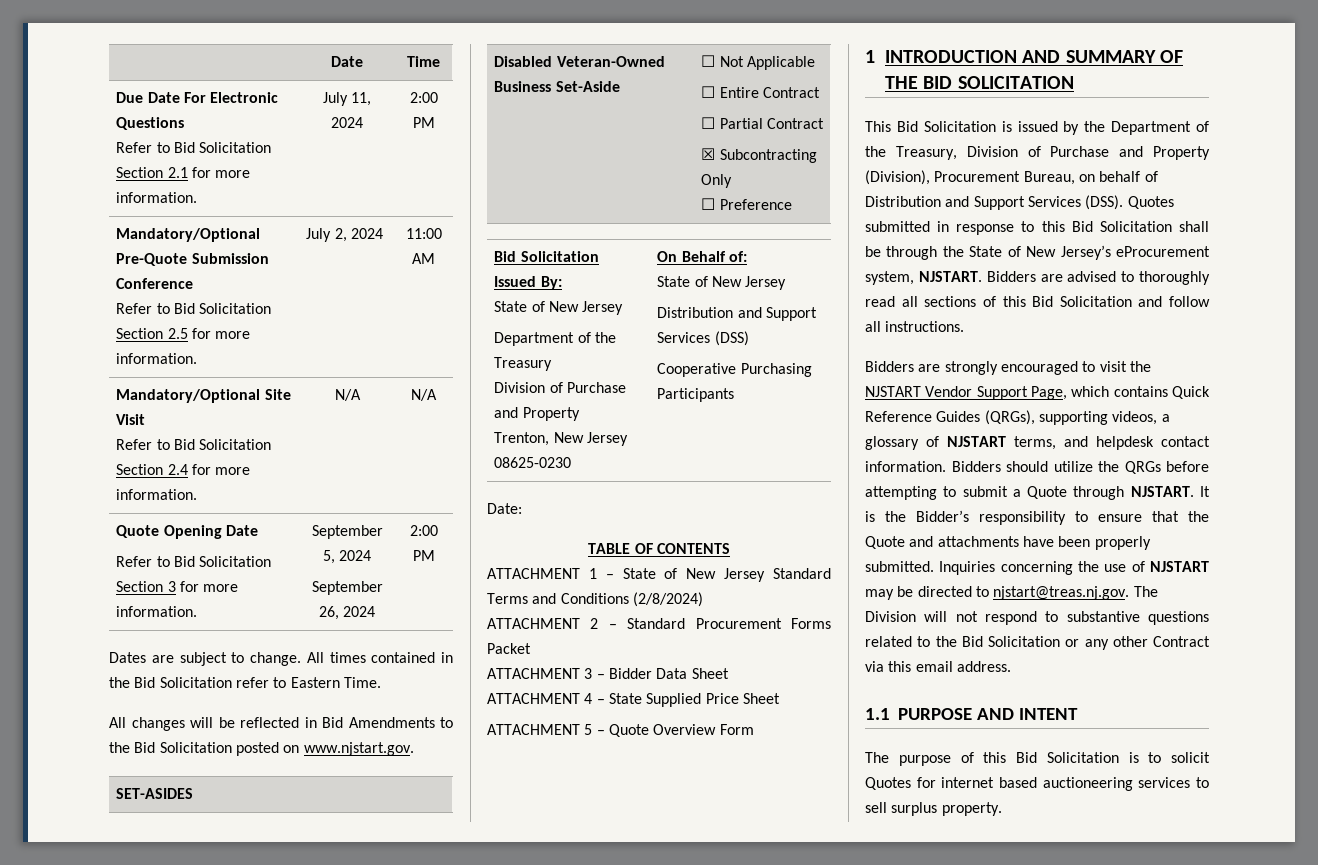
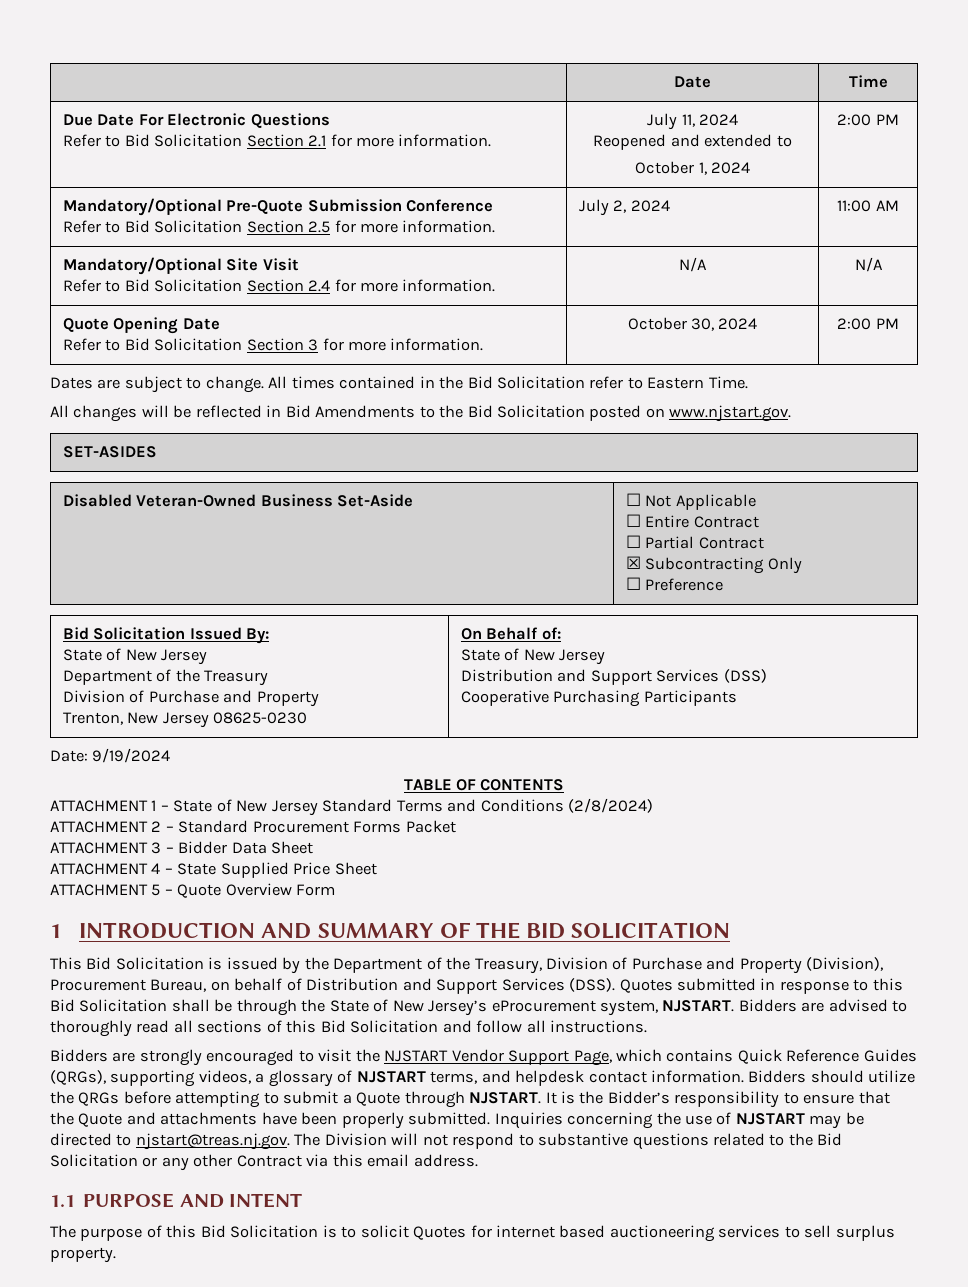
(363, 122) none -> [593,134,792,150] [635,161,750,175] // Reopened and extended to // October 1, 2024
[311,525,383,539] [322,550,372,564] [311,581,383,595] [318,606,339,620] September 5, 2024 // September 26, -> [627,317,714,331] October 30,
(522, 508) none -> [92,748,171,763] 9/19/2024

